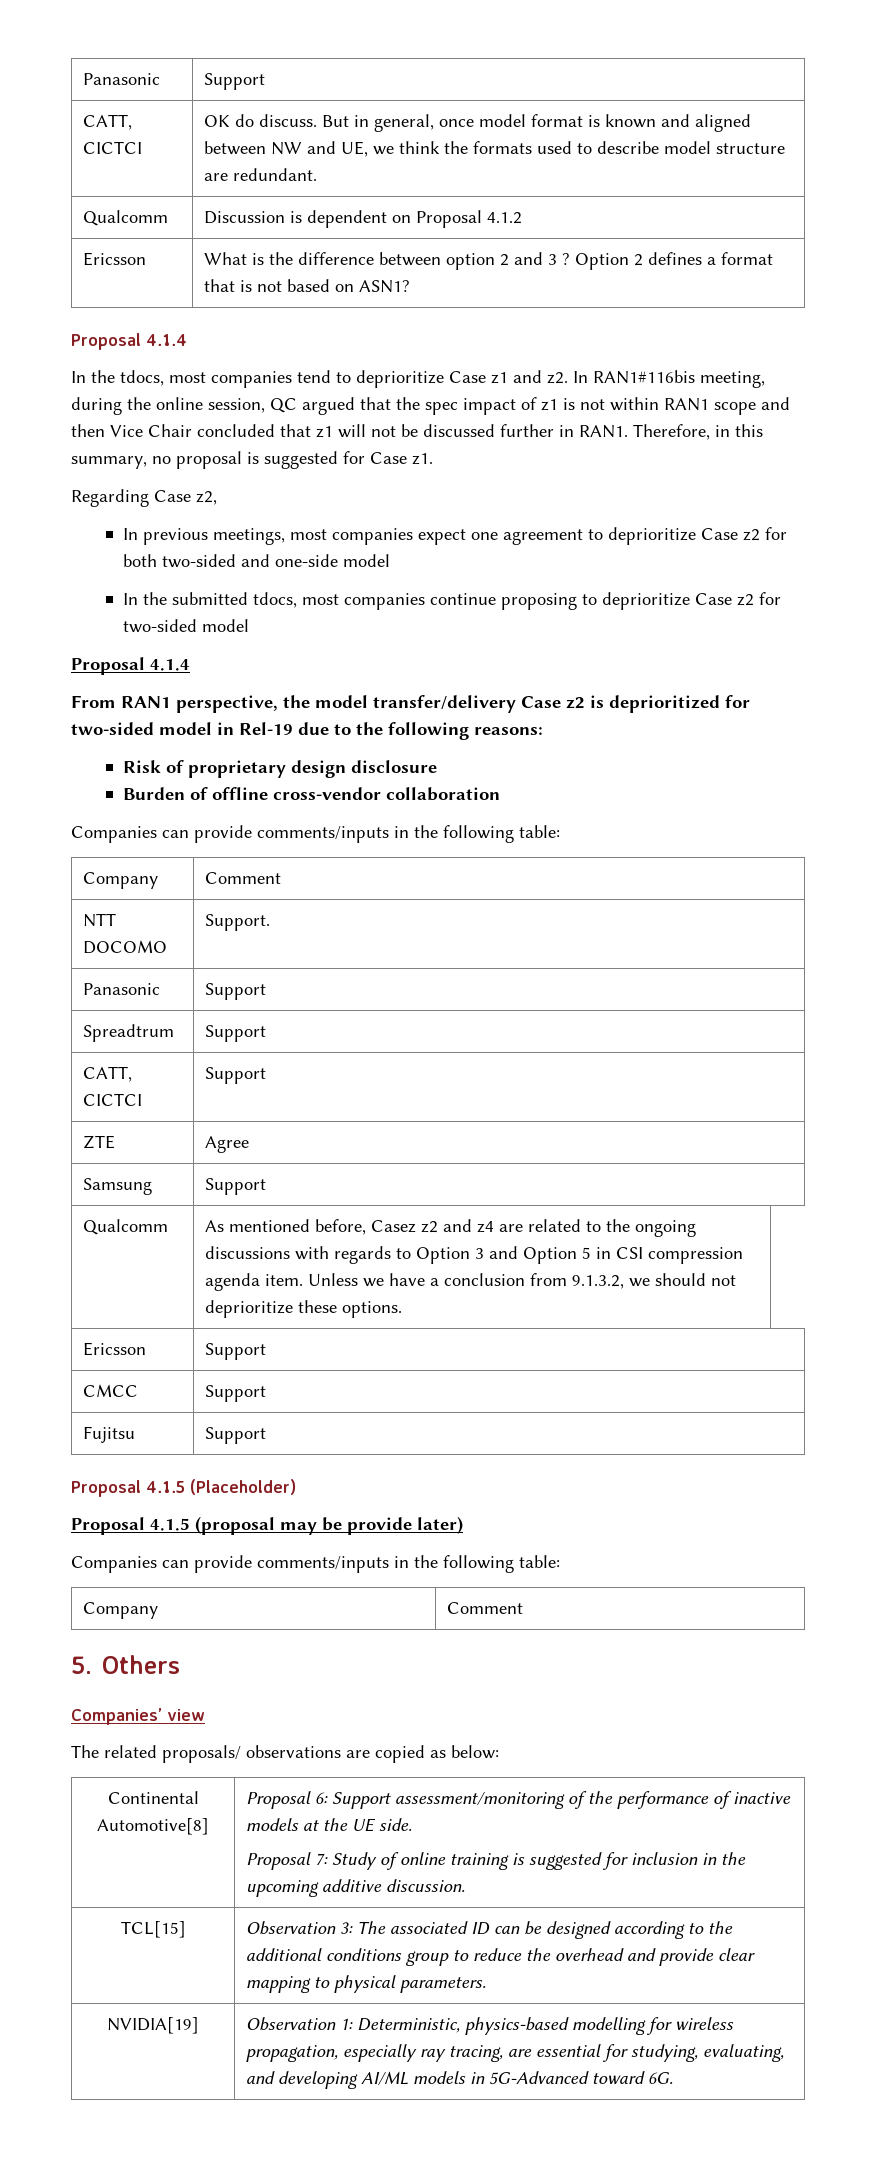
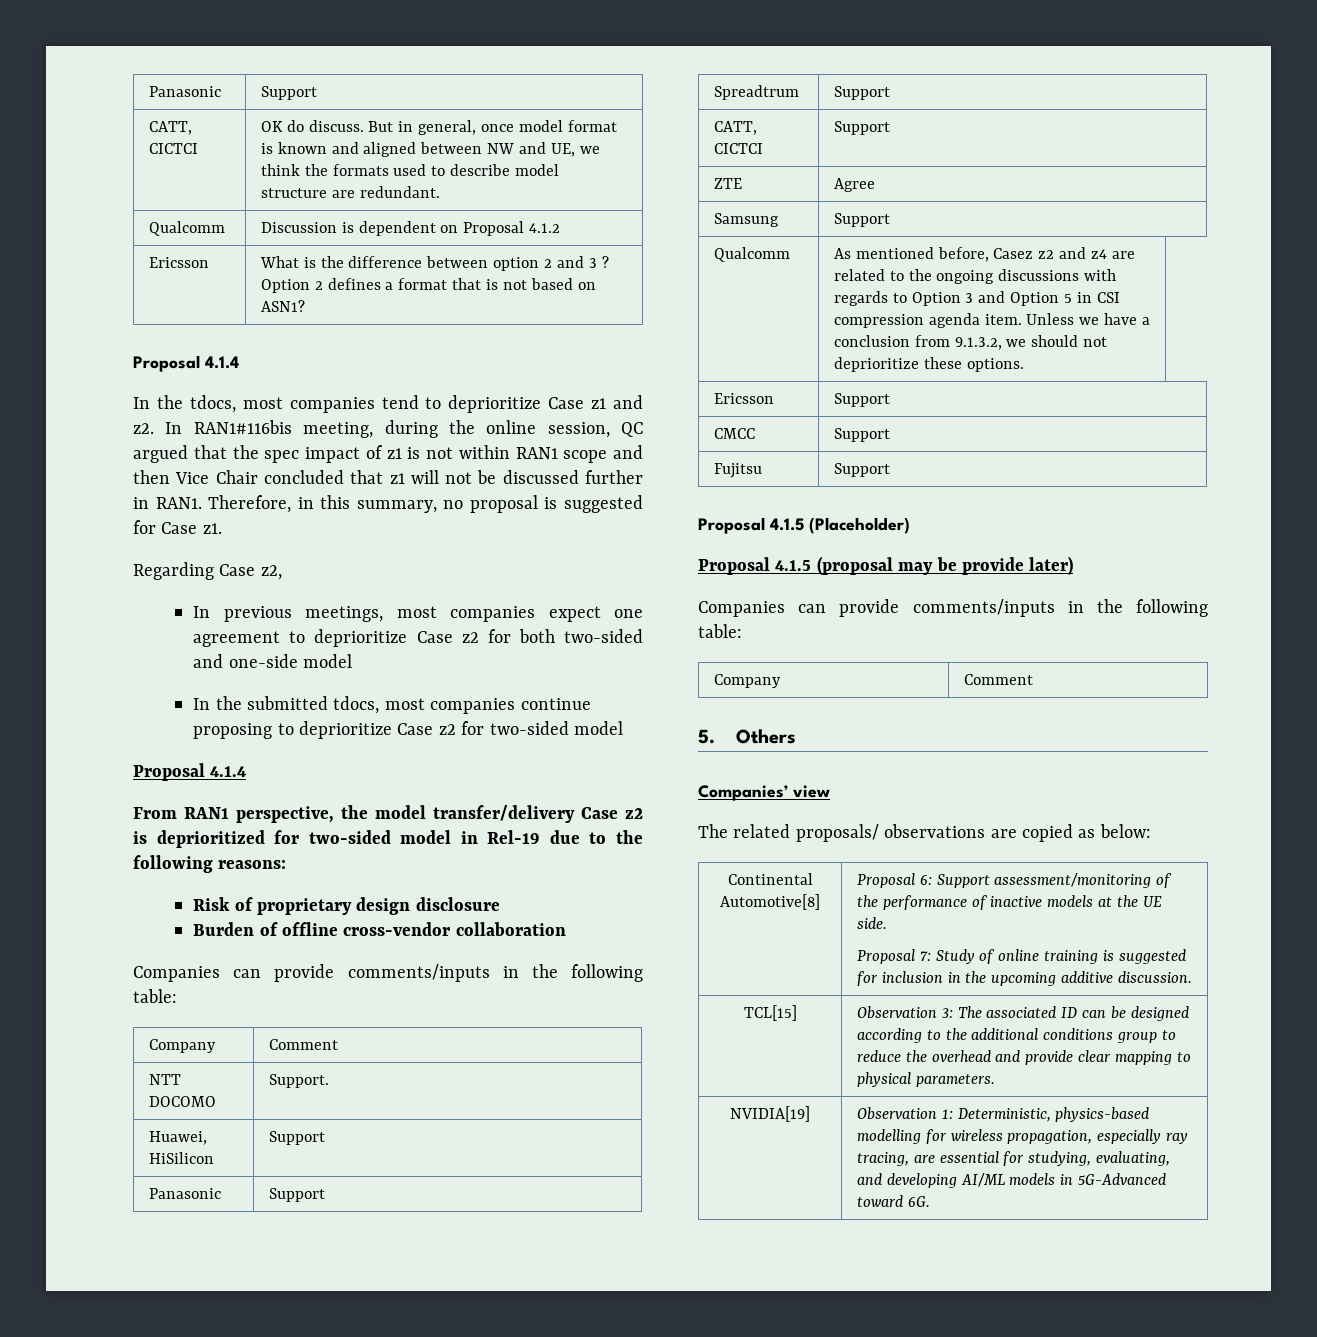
(271, 922) none -> [148,1131,207,1145] [148,1152,214,1164] [268,1131,325,1145] // Huawei, HiSilicon | Support

